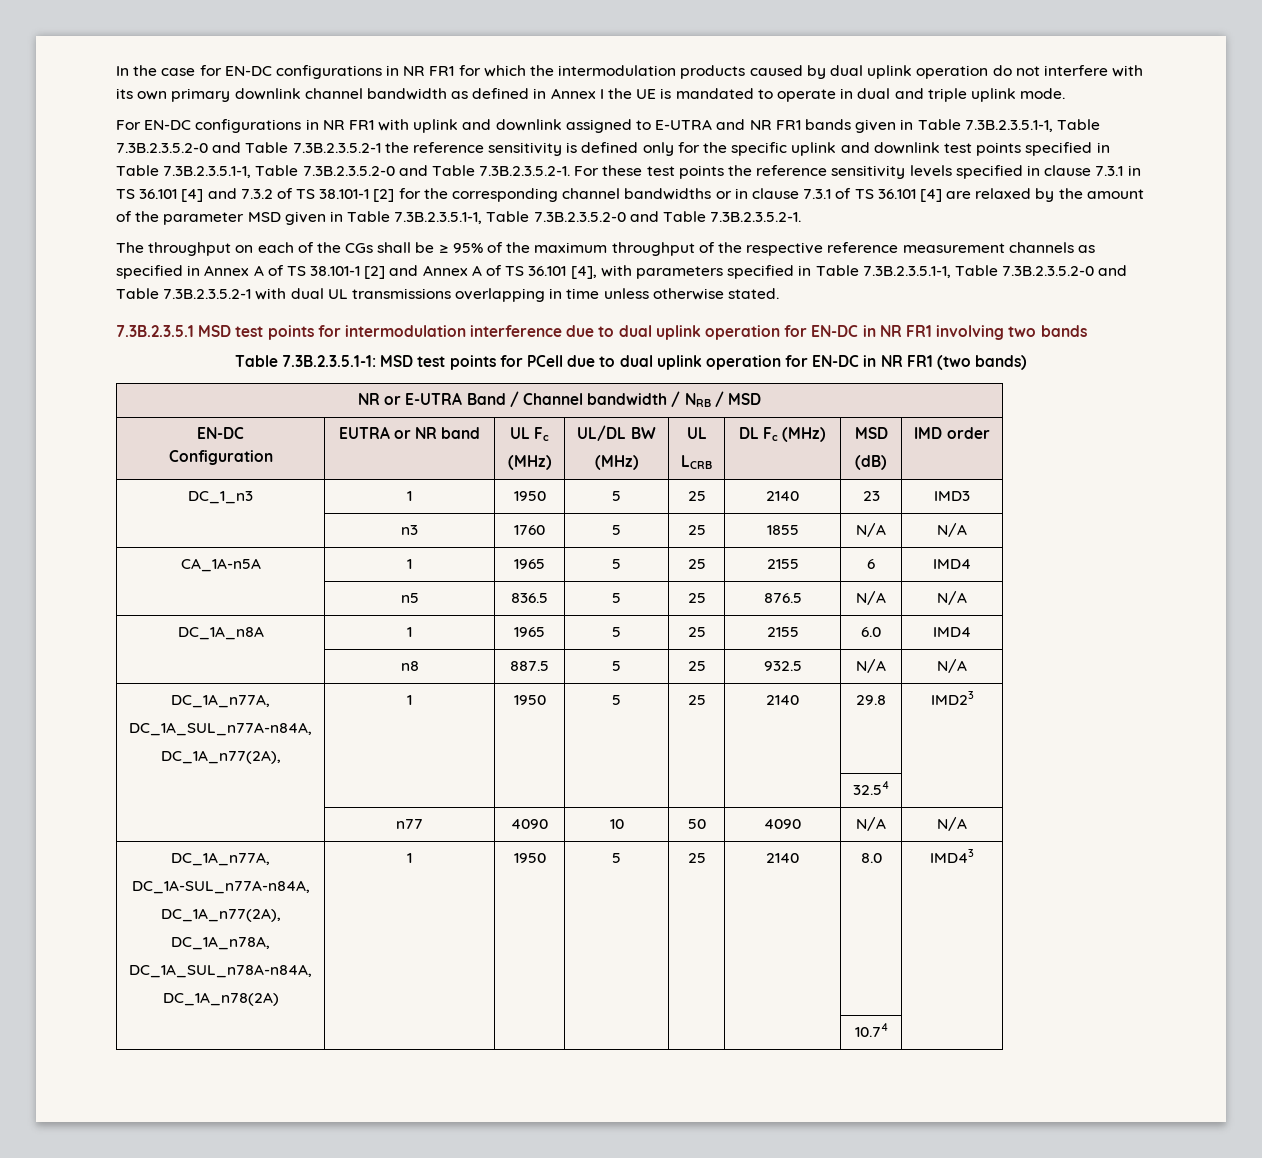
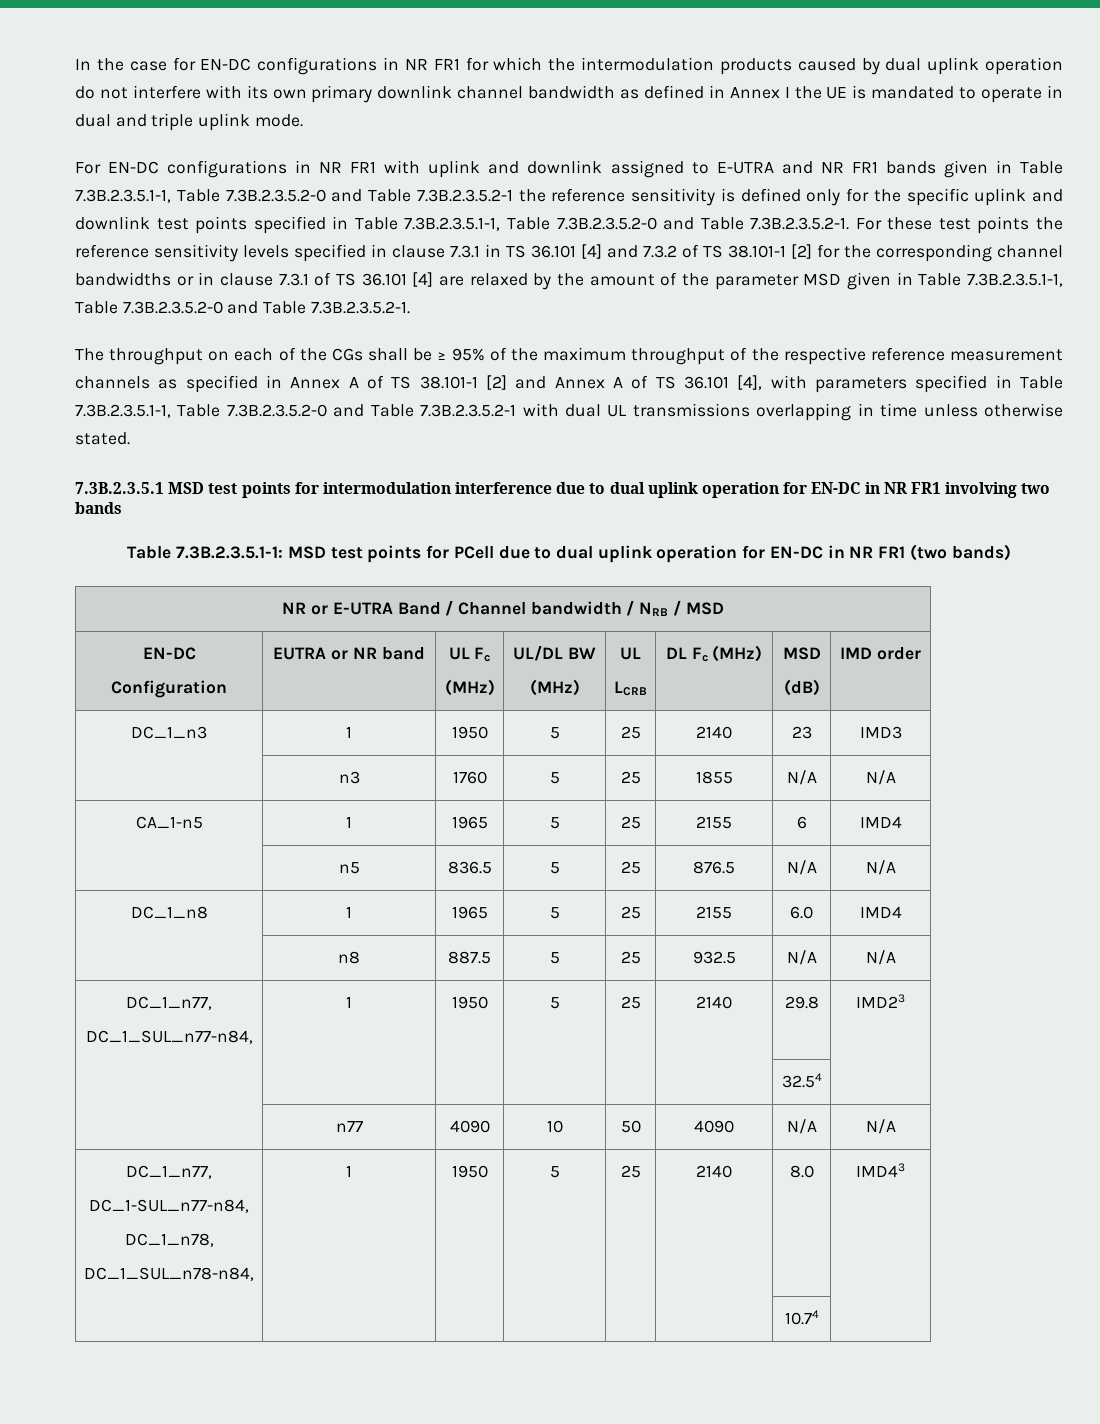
[180,558,261,572] CA_1A-n5A -> [135,816,203,829] CA_1-n5
[177,626,264,640] DC_1A_n8A -> [130,906,208,919] DC_1_n8
[171,694,270,708] [129,722,312,736] [160,750,281,764] DC_1A_n77A, // DC_1A_SUL_n77A-n84A, // DC_1A_n77(2A), -> [126,996,212,1010] [85,1030,253,1044] DC_1_n77, // DC_1_SUL_n77-n84,
[171,852,270,866] [131,880,310,894] [160,908,281,922] [171,936,270,950] [129,964,312,978] [162,992,279,1006] DC_1A_n77A, // DC_1A-SUL_n77A-n84A, // DC_1A_n77(2A), // DC_1A_n78A, // DC_1A_SUL_n78A-n84A, // DC_1A_n78(2A) -> [126,1165,212,1179] [89,1199,249,1213] [124,1233,214,1247] [84,1267,254,1281] DC_1_n77, // DC_1-SUL_n77-n84, // DC_1_n78, // DC_1_SUL_n78-n84,

